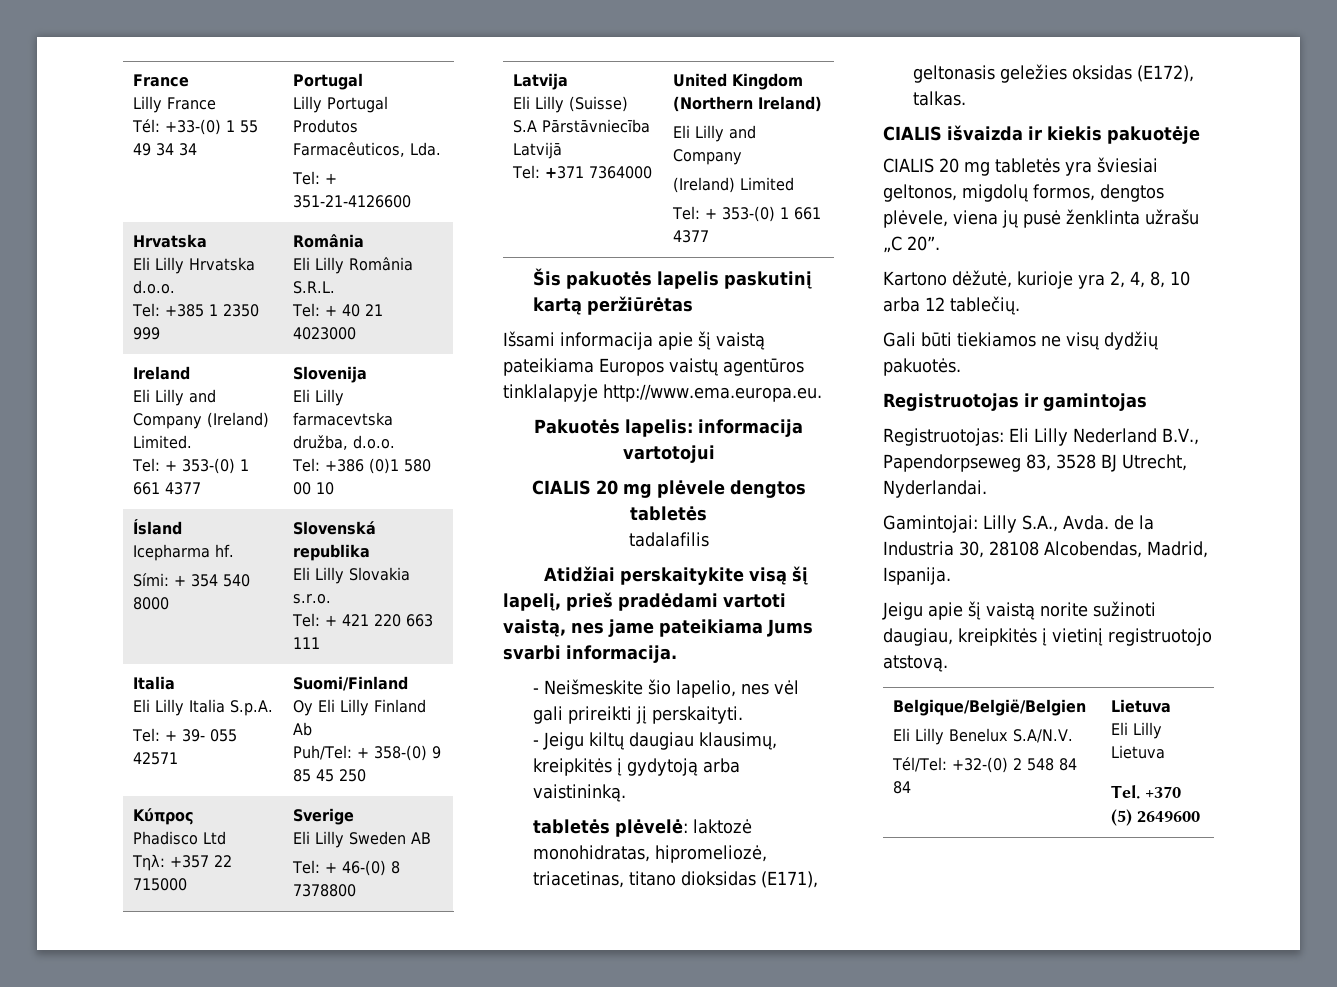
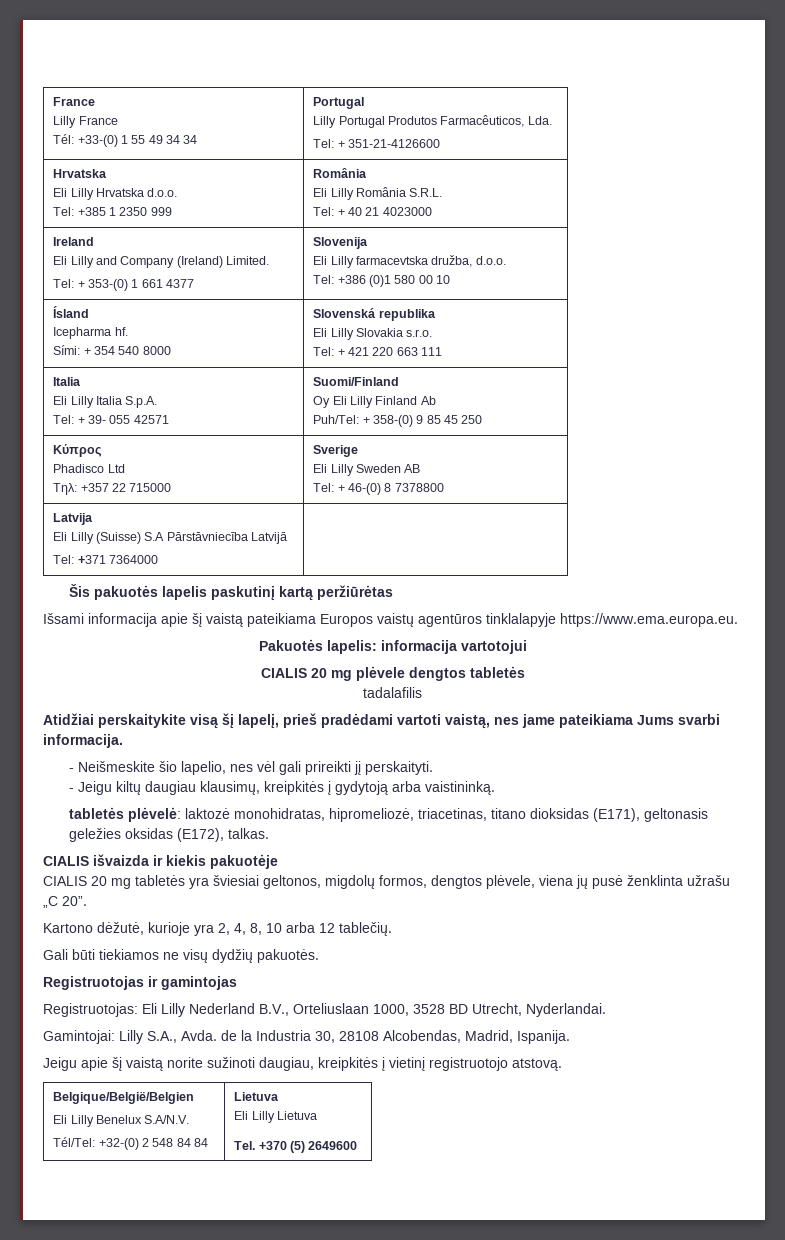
[672,73,803,90] [672,96,822,112] [672,125,756,142] [672,149,742,165] [672,177,794,193] [671,206,821,222] [672,230,709,243] United Kingdom (Northern Ireland) // Eli Lilly and Company // (Ireland) Limited // Tel: + 353-(0) 1 661 4377 -> (158, 559) none
[603,384,822,402] http://www.ema.europa.eu. -> [560,613,738,627] https://www.ema.europa.eu.
[883,454,1117,472] Papendorpseweg 83, 3528 BJ -> [293,1003,468,1016] Orteliuslaan 1000, 3528 BD

